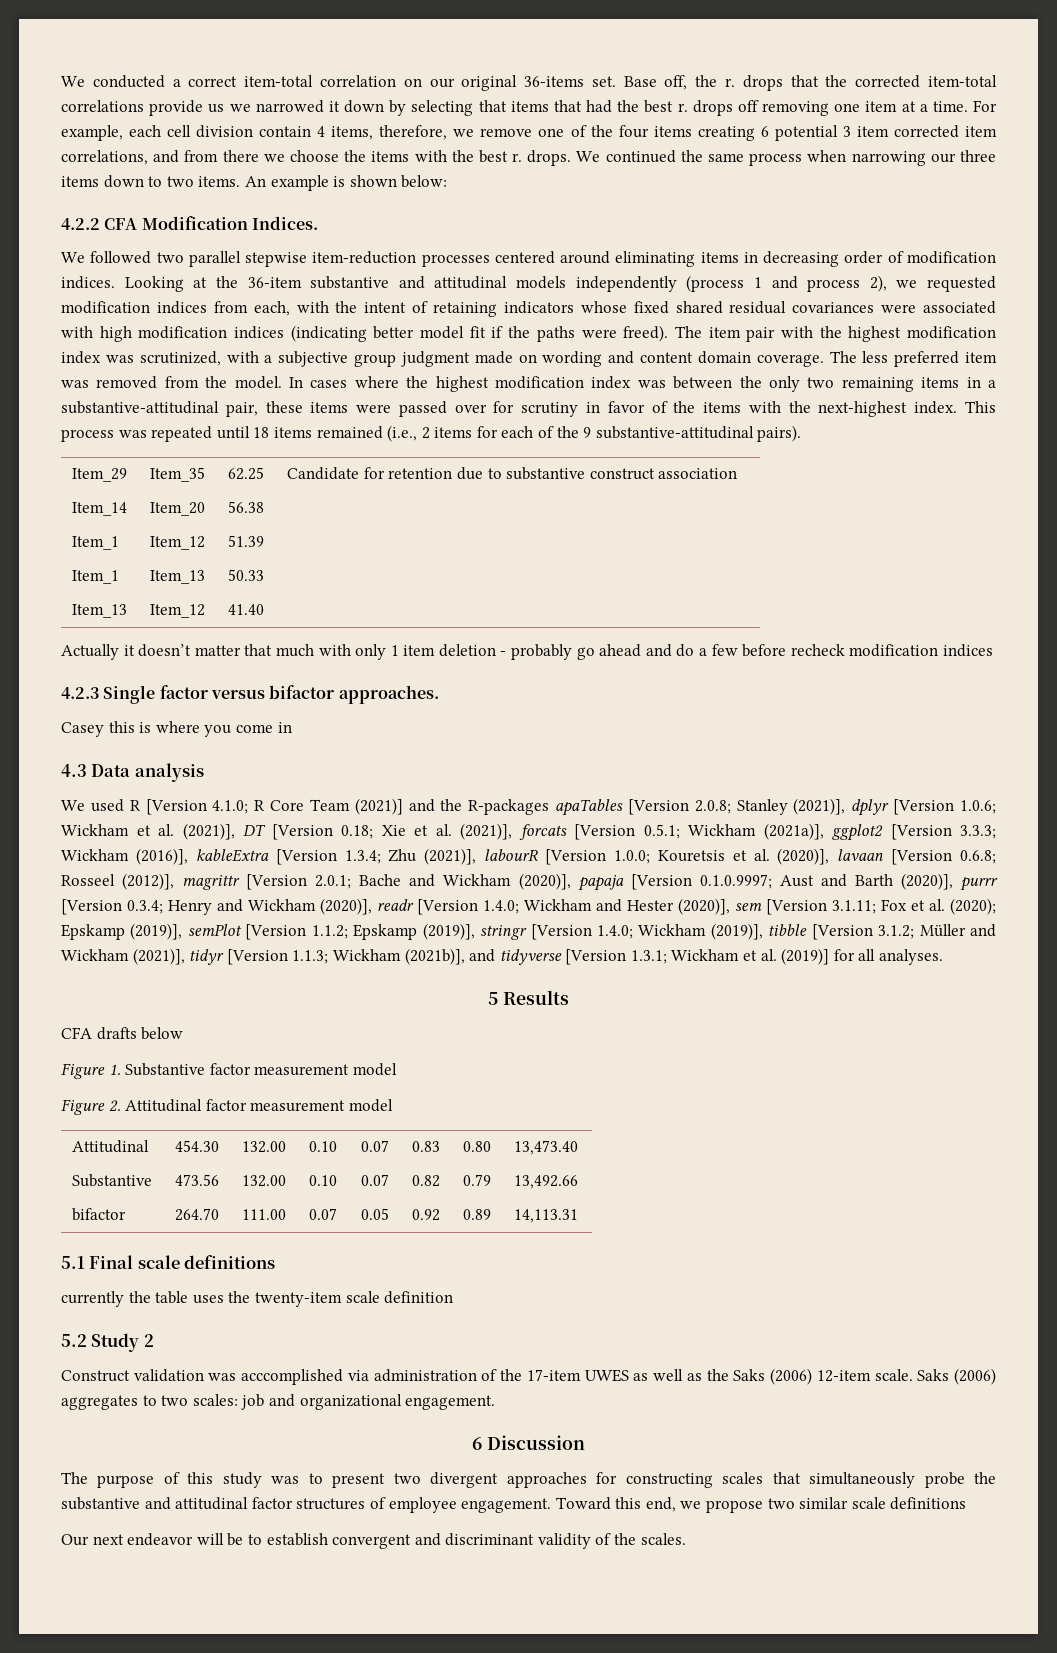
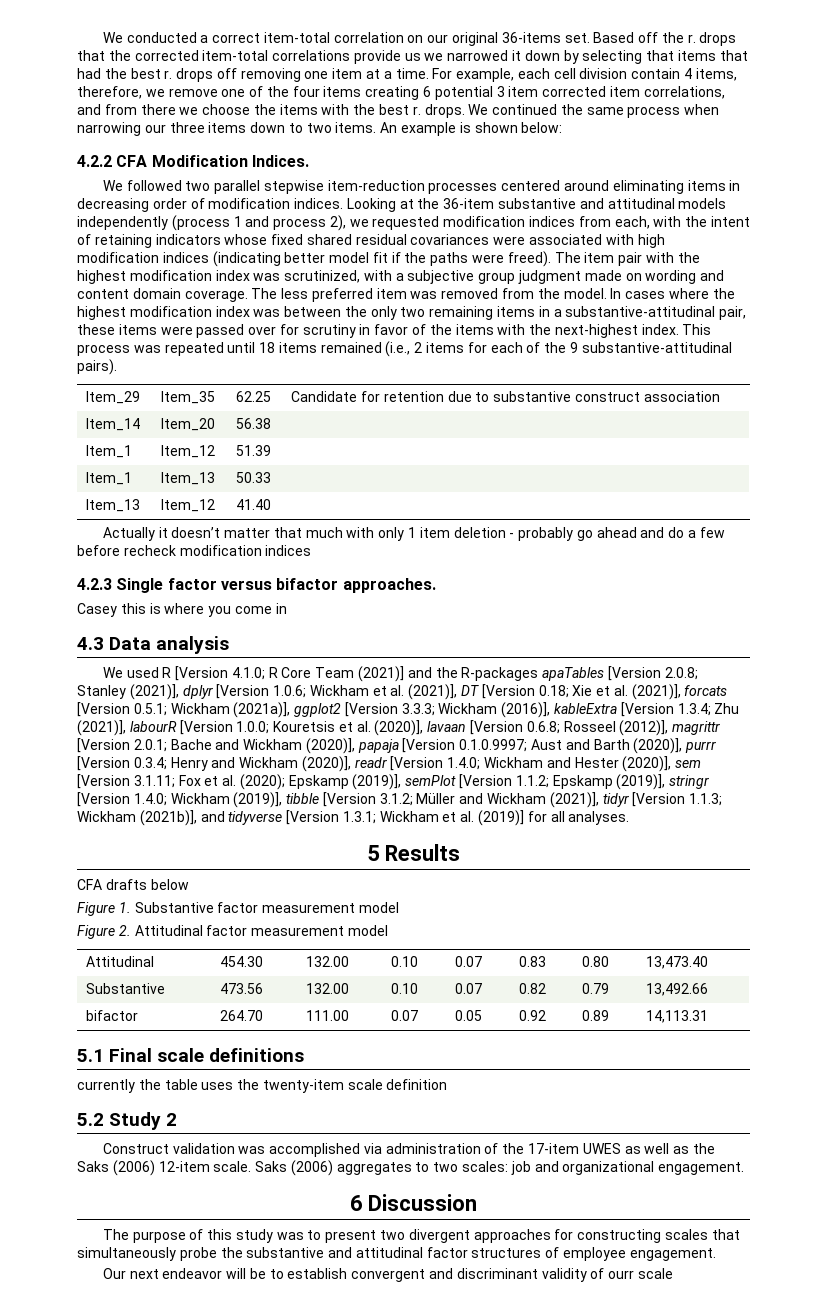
[623,75,688,90] Base off, -> [593,32,659,43] Based off
[241,1369,344,1385] acccomplished -> [269,1143,361,1157] accomplished
[555,1497,967,1513] Toward this end, we propose two similar scale definitions -> (716, 1254) none
[614,1533,686,1545] the scales. -> [608,1268,673,1279] ourr scale

